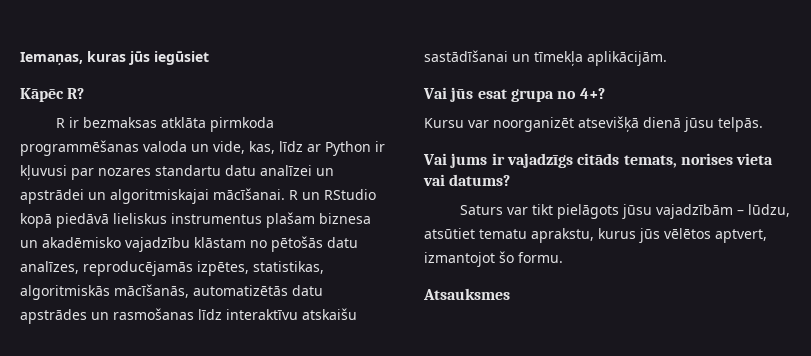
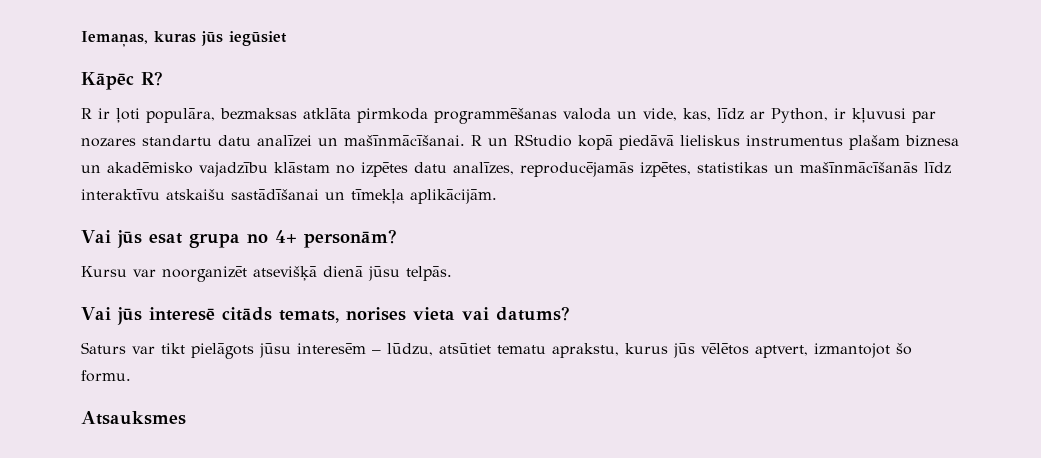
(79, 122) none -> [116,108,215,123] ļoti populāra,
[325,141,371,156] Python -> [771,108,828,123] Python,
[20,188,285,204] apstrādei un algoritmiskajai mācīšanai. -> [344,135,465,146] mašīnmācīšanai.
[271,236,323,252] pētošās -> [361,162,408,177] izpētes
[253,261,324,274] [20,284,323,300] [20,308,194,324] statistikas, algoritmiskās mācīšanās, automatizētās datu apstrādes un rasmošanas -> [697,162,918,173] statistikas un mašīnmācīšanās
[579,88,605,99] 4+? -> [274,229,397,248] 4+ personām?
[450,153,573,168] jums ir vajadzīgs -> [116,307,215,325] jūs interesē
[655,204,733,219] vajadzībām -> [297,343,366,354] interesēm

